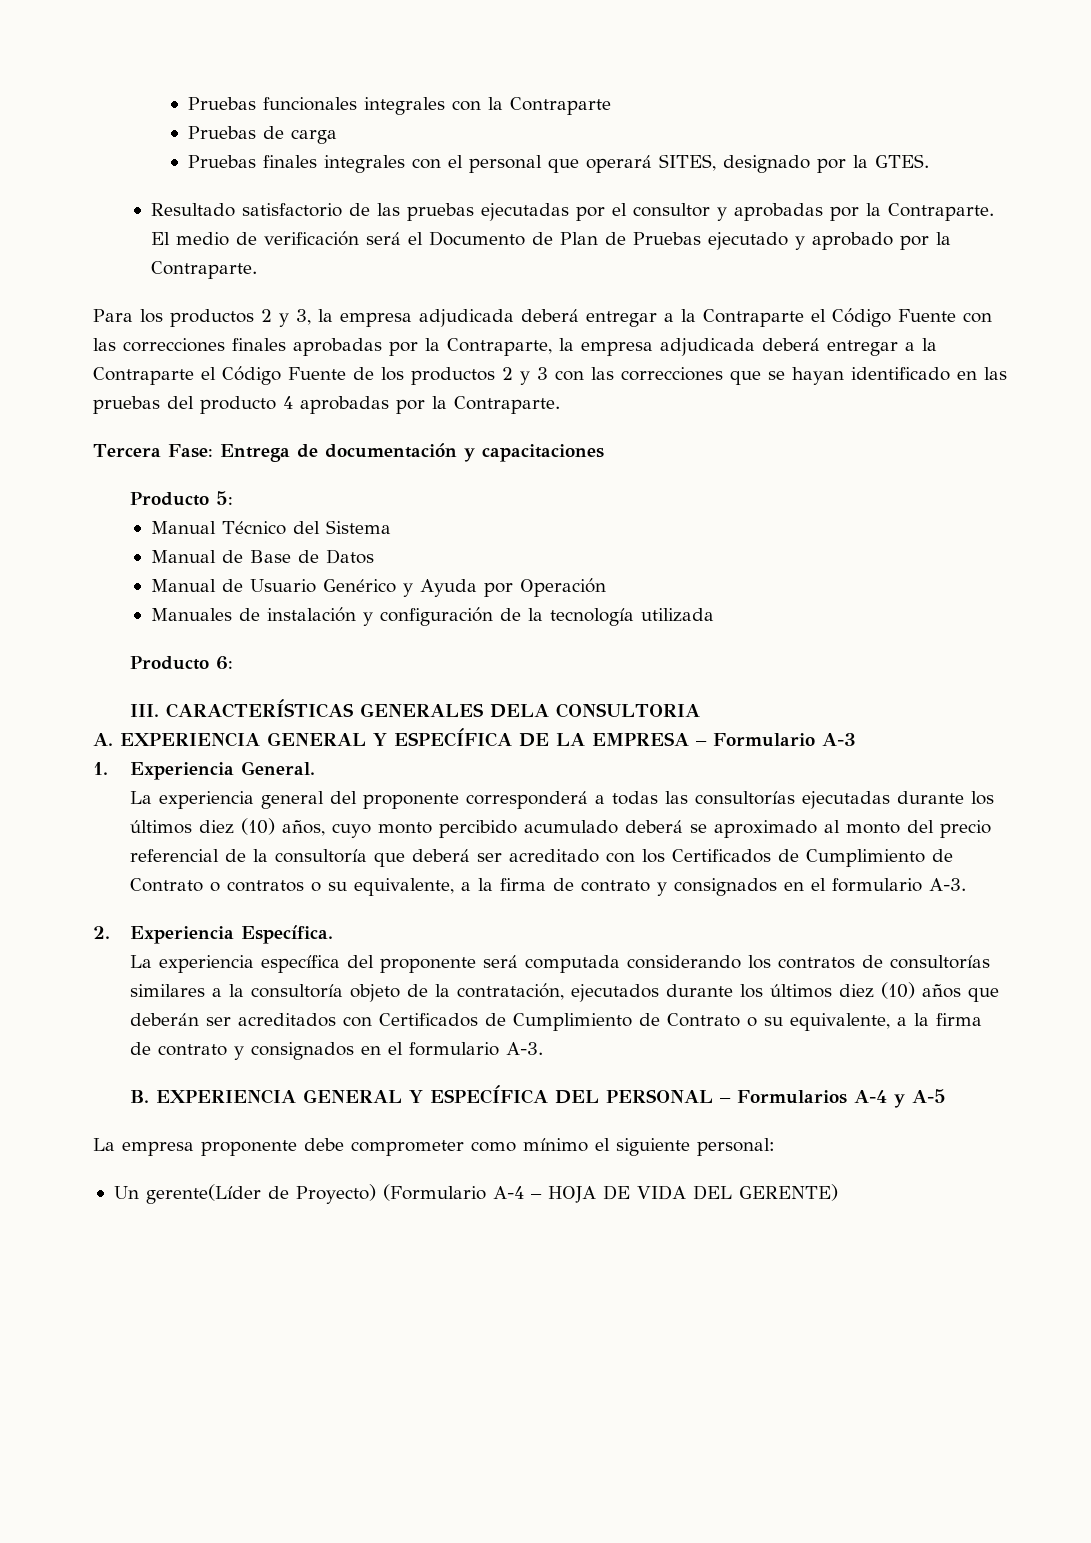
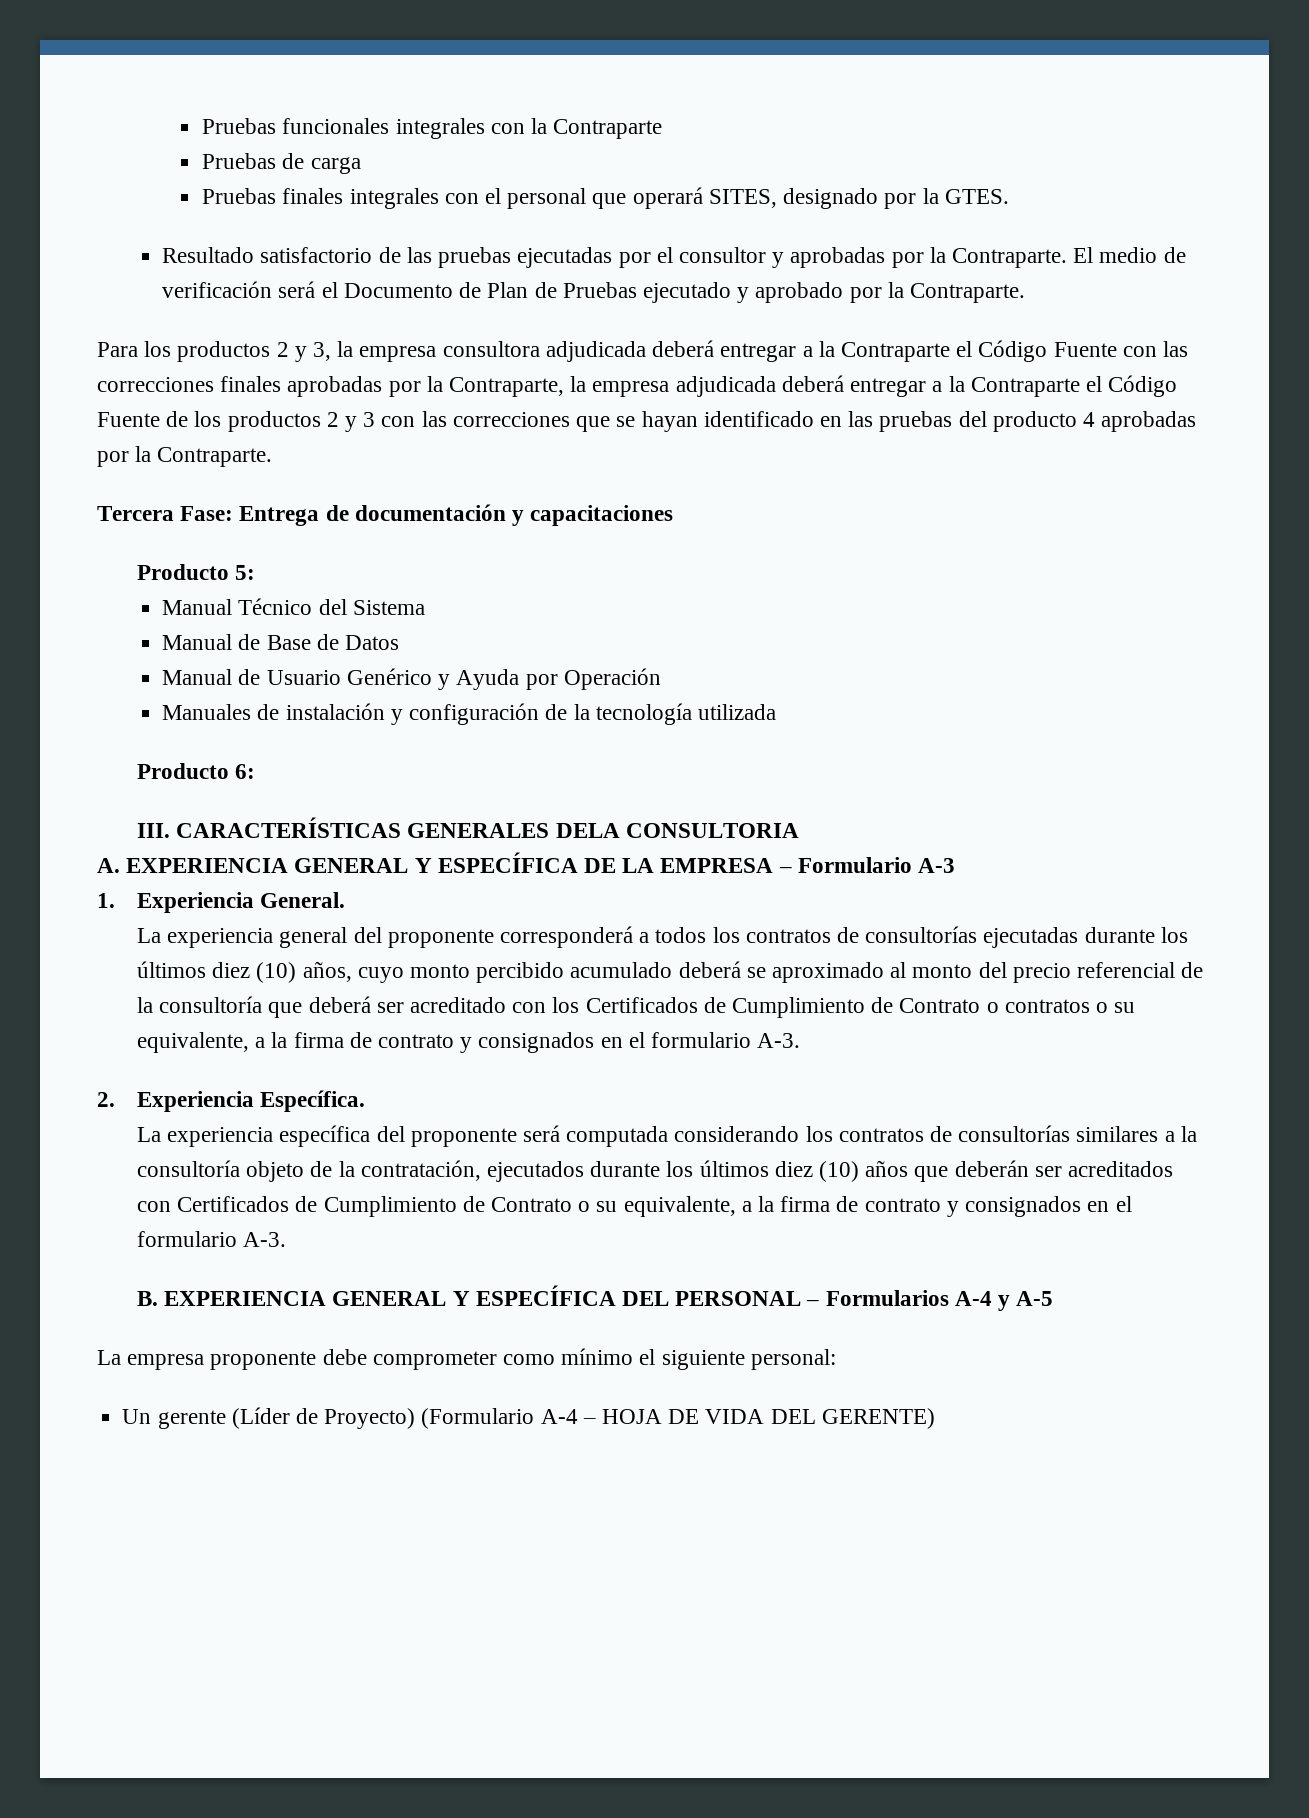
(412, 319) none -> [442,341,540,357] consultora
[612,791,689,805] todas las -> [655,927,860,943] todos los contratos de
[145,1184,261,1204] gerente(Líder -> [157,1407,290,1429] gerente (Líder

